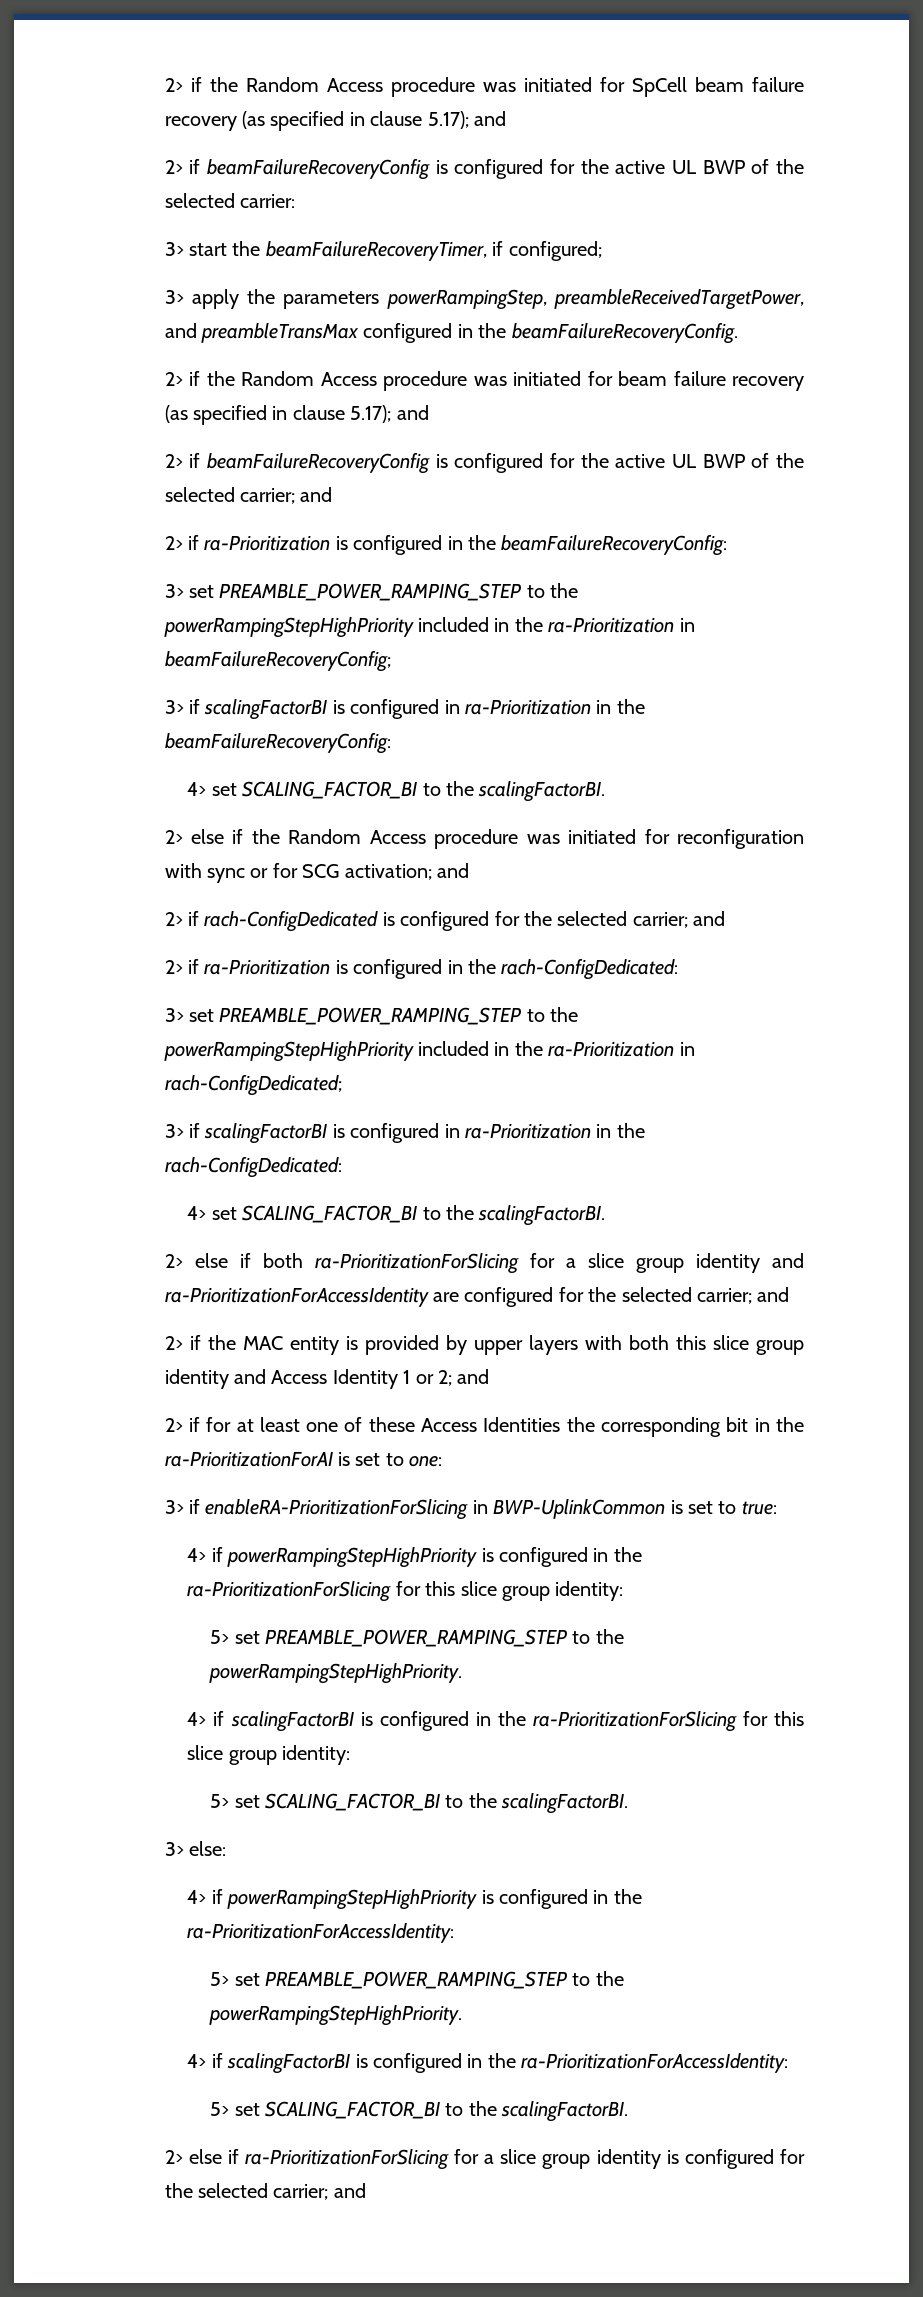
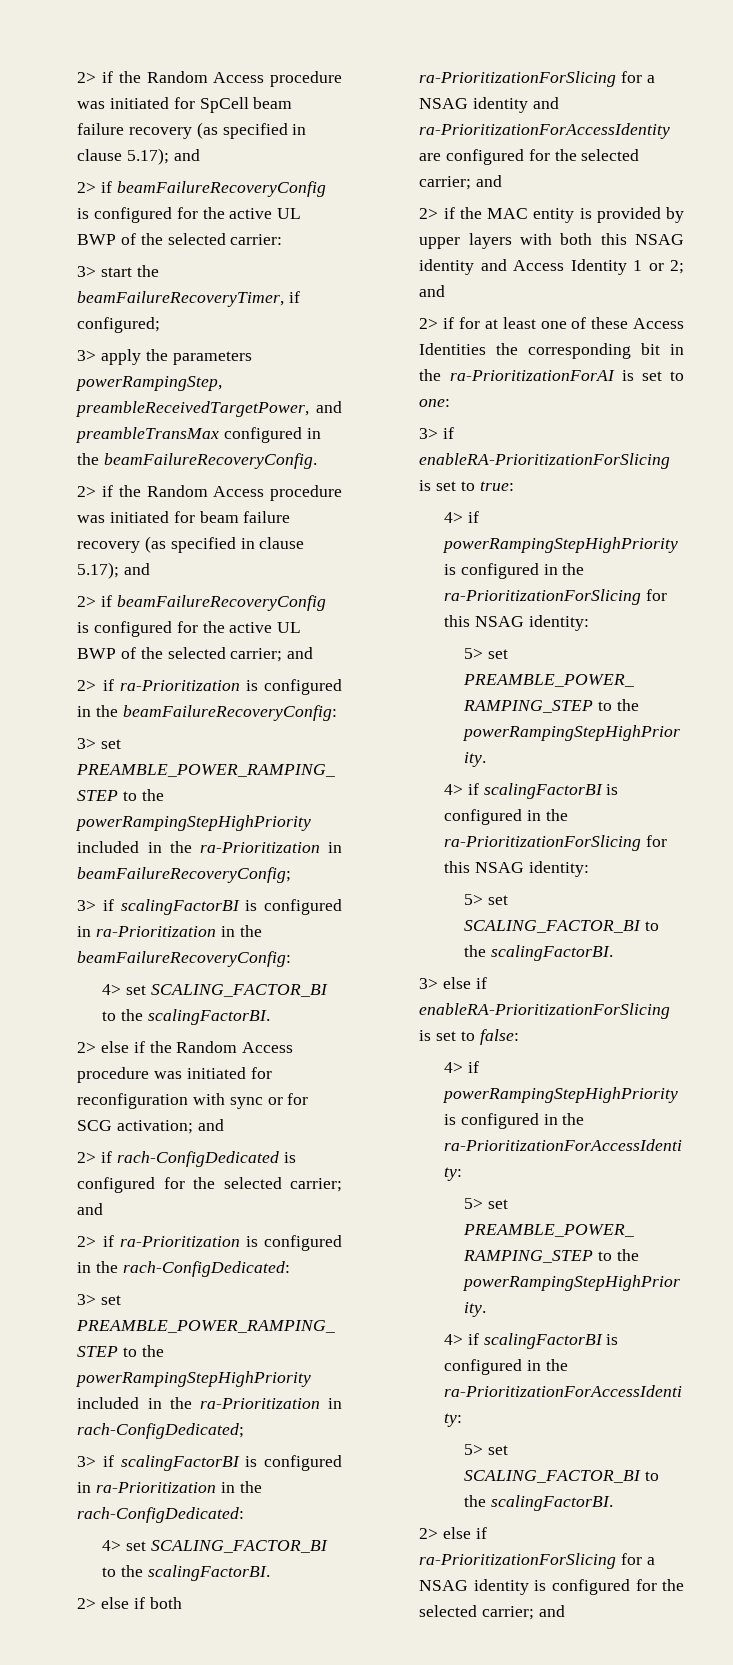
[587,1253,684,1273] slice group -> [419,98,469,109] NSAG
[712,1335,804,1355] slice group -> [635,234,684,245] NSAG
[472,1499,666,1519] in BWP-UplinkCommon -> (671, 461) none
[460,1581,550,1601] slice group -> [474,616,524,627] NSAG
[187,1745,277,1765] slice group -> [474,862,524,873] NSAG
[188,1841,226,1856] else: -> [443,977,487,989] [419,1003,671,1019] [419,1029,519,1045] else if enableRA-PrioritizationForSlicing is set to false:
[500,2149,591,2169] slice group -> [419,1580,469,1591] NSAG

